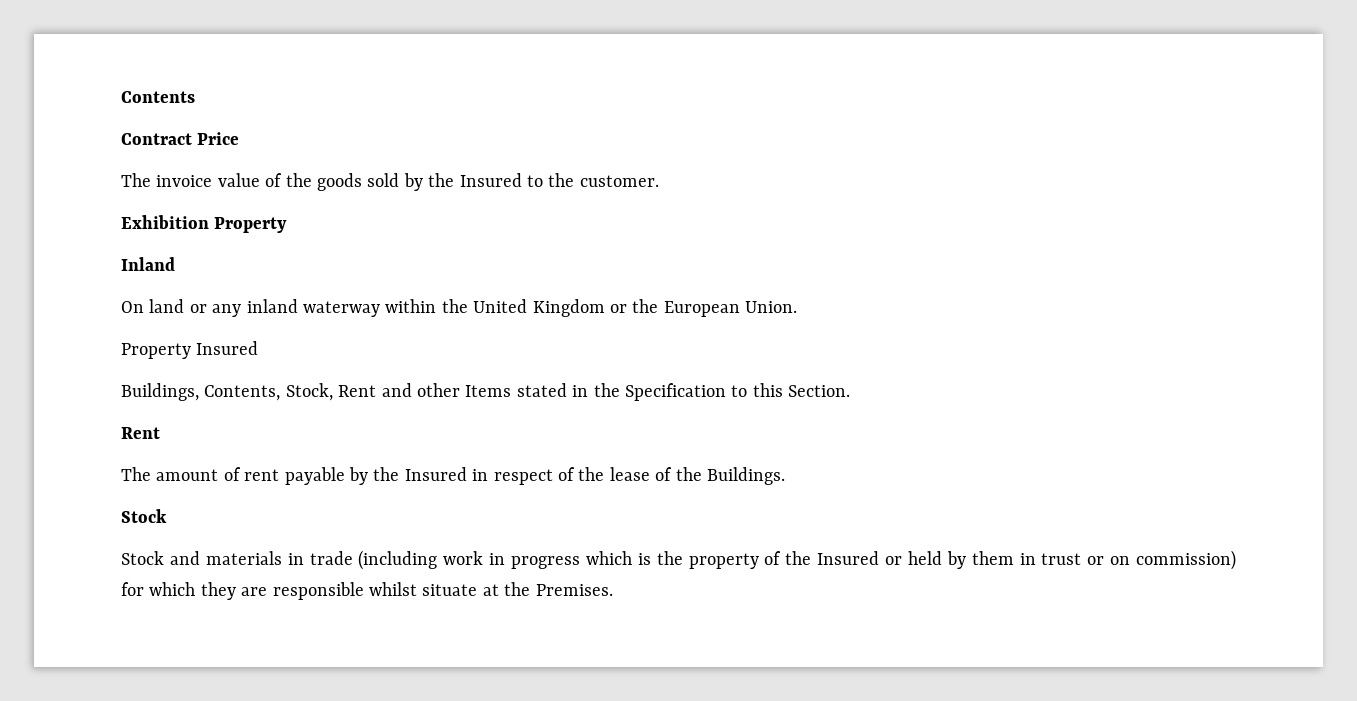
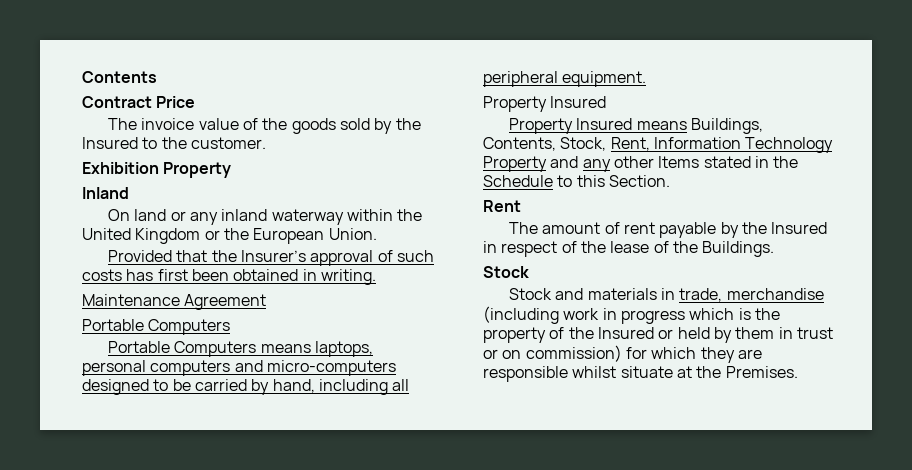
[121,341,259,359] [121,383,412,401] Property Insured // Buildings, Contents, Stock, Rent and -> [108,250,434,266] [82,269,376,285] [82,294,267,310] [82,319,231,335] [108,341,374,357] [82,360,396,376] [82,379,410,395] [483,71,647,87] [483,96,607,112] [509,118,764,134] [483,137,834,153] [483,156,611,172] Provided that the Insurer’s approval of such costs has first been obtained in writing. // Maintenance Agreement // Portable Computers // Portable Computers means laptops, personal computers and micro-computers designed to be carried by hand, including all peripheral equipment. // Property Insured // Property Insured means Buildings, Contents, Stock, Rent, Information Technology Property and any
[624,383,726,401] Specification -> [483,175,553,187] Schedule
[309,551,353,565] trade -> [679,288,824,302] trade, merchandise

